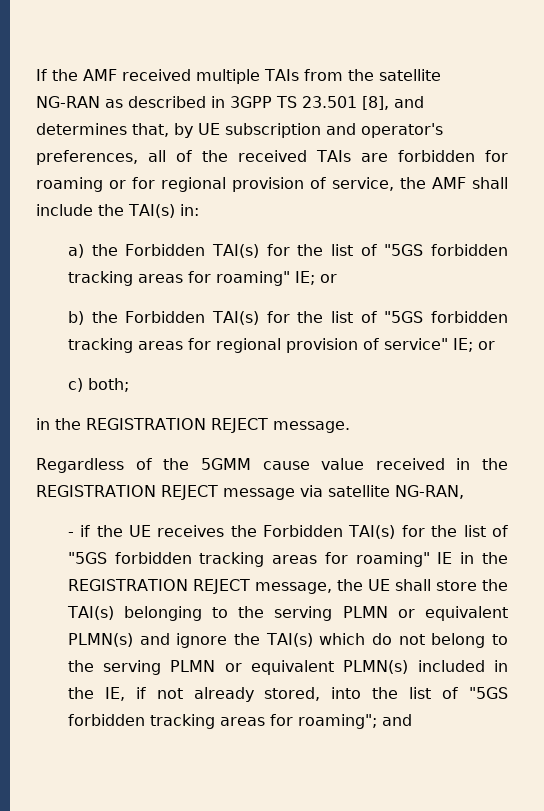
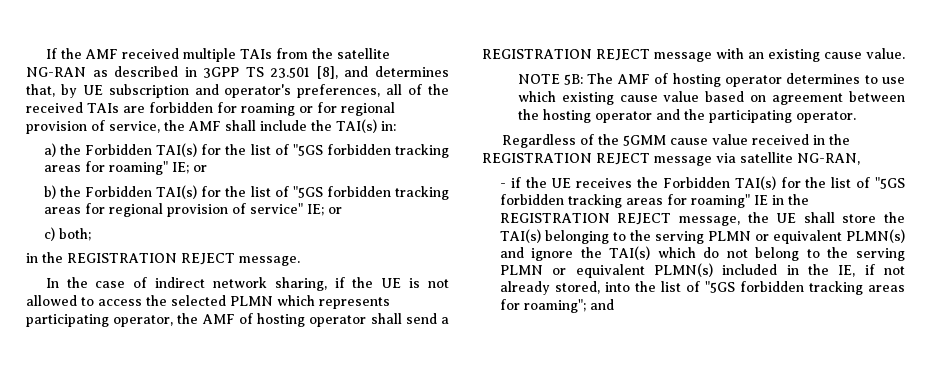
(350, 427) none -> [45,277,449,291] [26,295,390,309] [26,313,450,327] [482,48,905,62] [517,73,905,87] [517,91,905,105] [517,109,856,123] // In the case of indirect network sharing, if the UE is not allowed to access the selected PLMN which represents participating operator, the AMF of hosting operator shall send a REGISTRATION REJECT message with an existing cause value. // NOTE 5B: The AMF of hosting operator determines to use which existing cause value based on agreement between the hosting operator and the participating operator.

